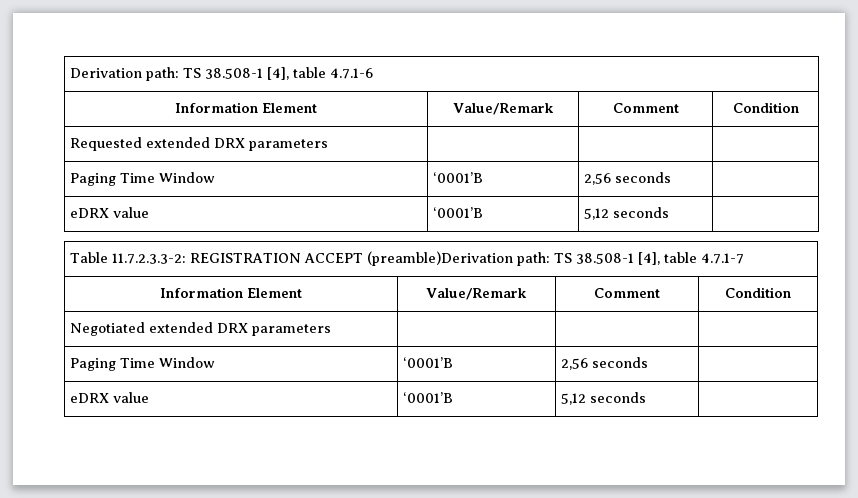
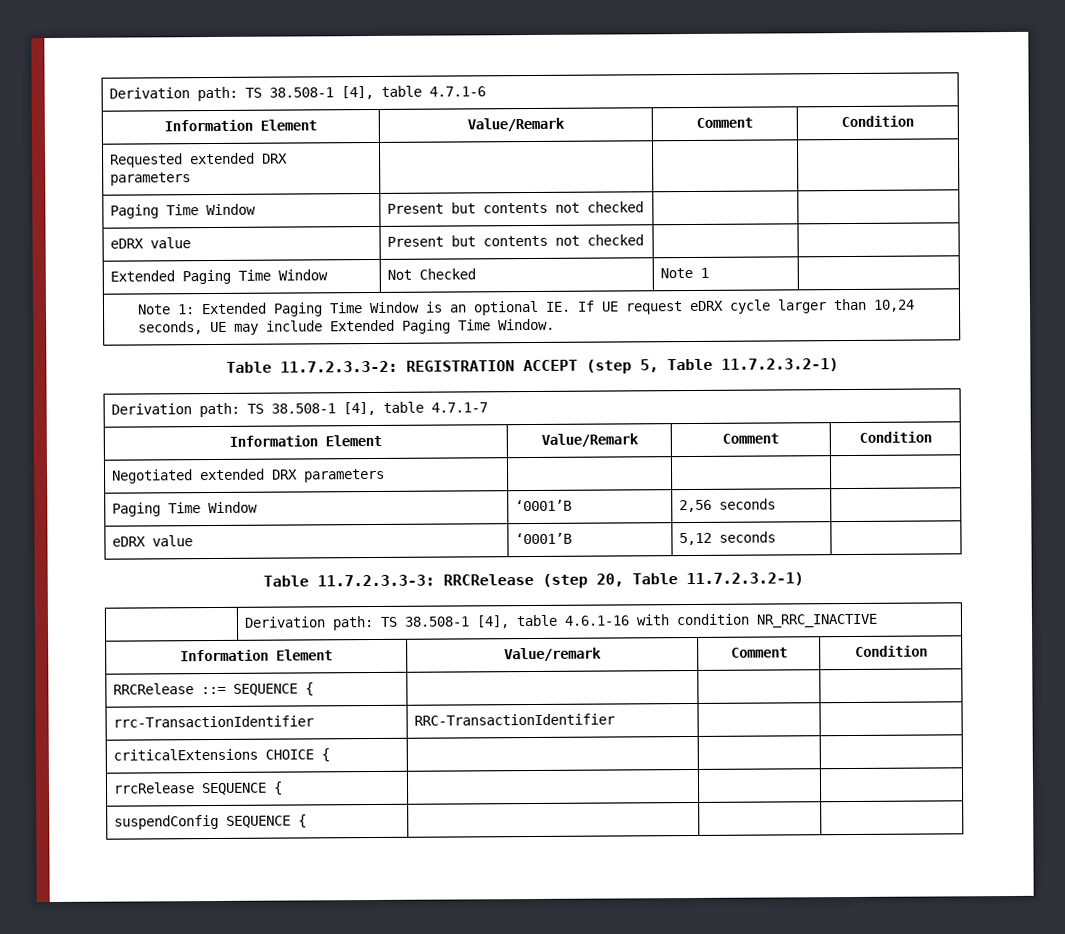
[433,172,484,183] [584,172,672,185] [70,207,150,218] [433,207,484,218] [584,207,670,220] [70,251,514,266] ‘0001’B | 2,56 seconds | // eDRX value | ‘0001’B | 5,12 seconds | // Table 11.7.2.3.3-2: REGISTRATION ACCEPT (preamble)Derivation -> [387,201,645,214] [110,237,192,249] [387,234,645,247] [110,269,329,285] [387,268,477,280] [660,267,710,279] [137,298,916,317] [138,318,556,335] [225,358,839,374] [111,403,193,415] Present but contents not checked | | // eDRX value | Present but contents not checked | | // Extended Paging Time Window | Not Checked | Note 1 | // Note 1: Extended Paging Time Window is an optional IE. If UE request eDRX cycle larger than 10,24 seconds, UE may include Extended Paging Time Window. // Table 11.7.2.3.3-2: REGISTRATION ACCEPT (step 5, Table 11.7.2.3.2-1) // Derivation
(647, 397) none -> [262,572,804,588] [244,613,879,631] [180,649,333,662] [504,647,602,662] [730,647,788,658] [854,645,928,657] [113,682,315,696] [113,715,315,728] [414,713,616,726] [113,748,331,762] [113,781,284,796] [114,814,308,830] // Table 11.7.2.3.3-3: RRCRelease (step 20, Table 11.7.2.3.2-1) // | Derivation path: TS 38.508-1 [4], table 4.6.1-16 with condition NR_RRC_INACTIVE // Information Element | Value/remark | Comment | Condition // RRCRelease ::= SEQUENCE { | | | // rrc-TransactionIdentifier | RRC-TransactionIdentifier | | // criticalExtensions CHOICE { | | | // rrcRelease SEQUENCE { | | | // suspendConfig SEQUENCE { | | |

